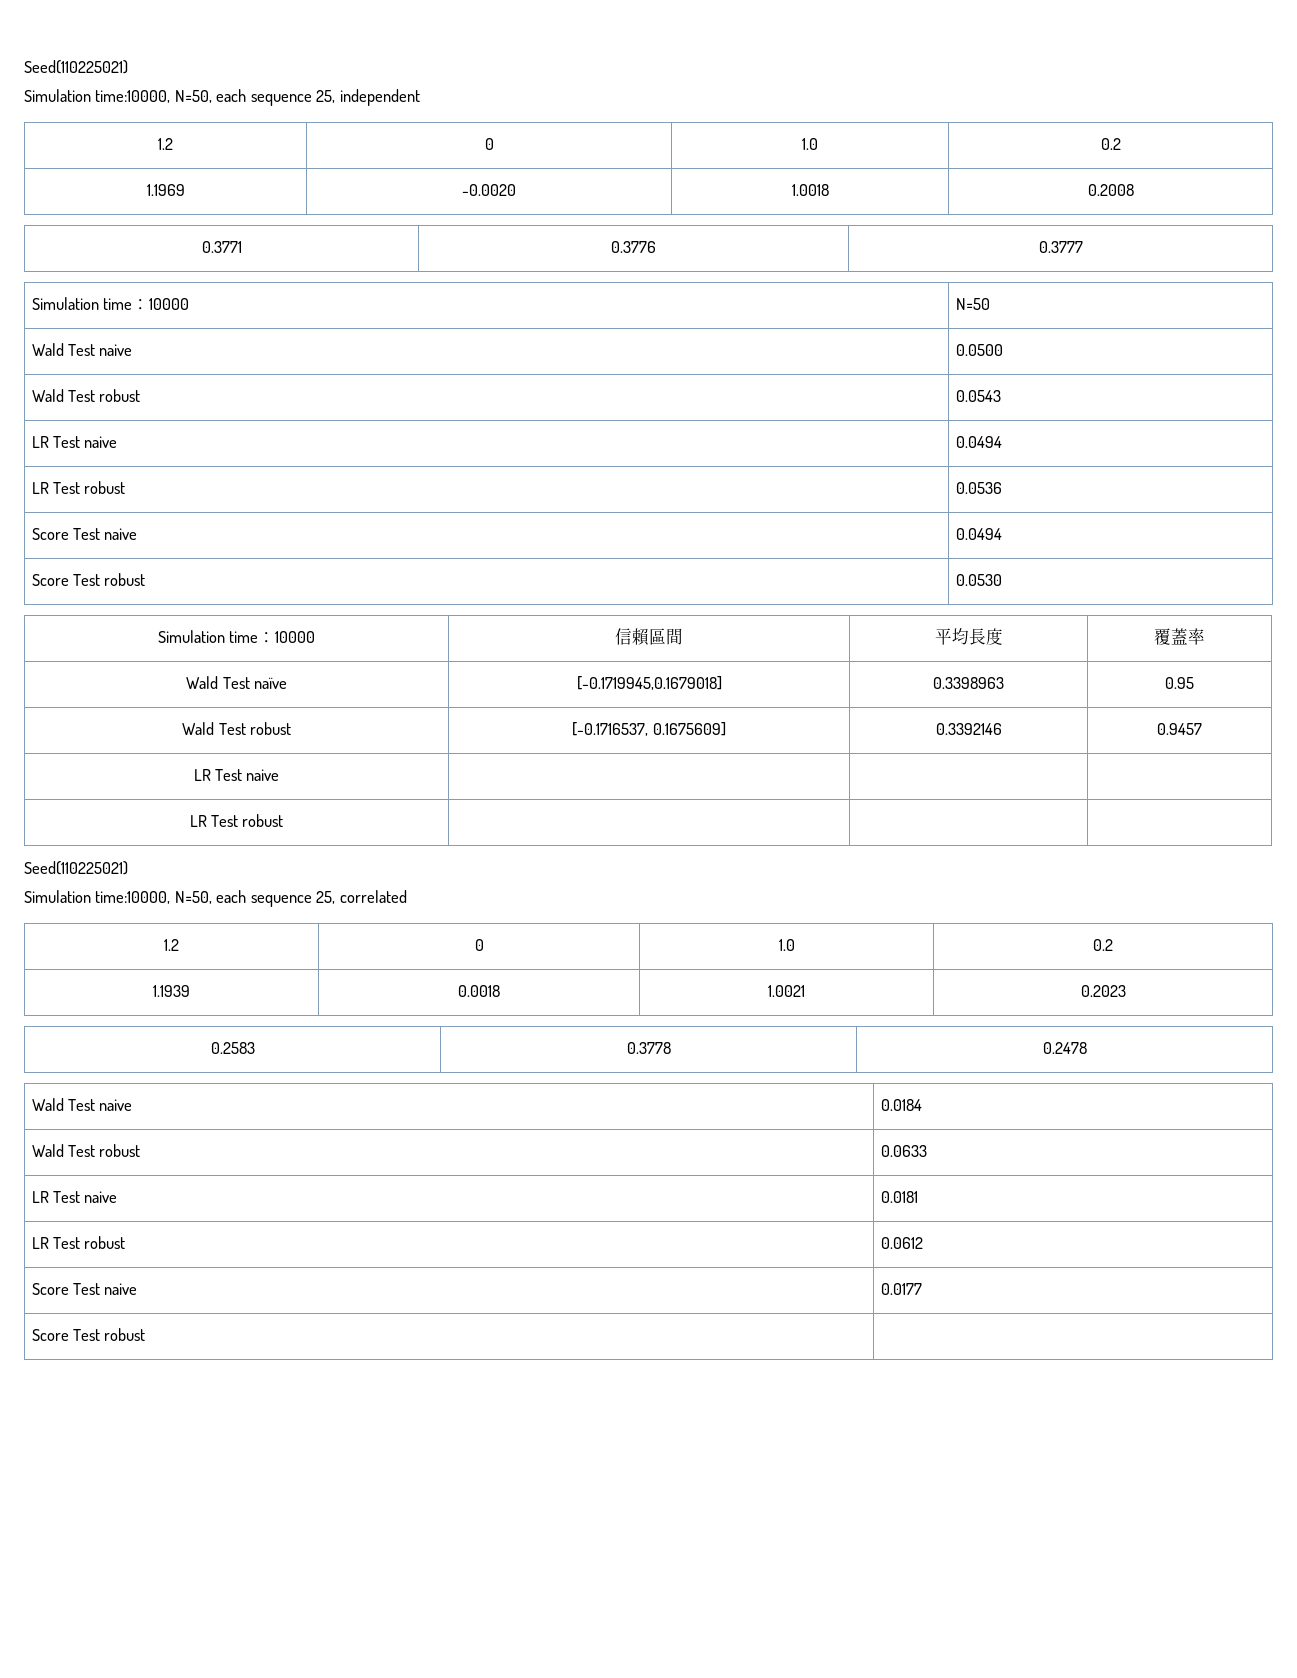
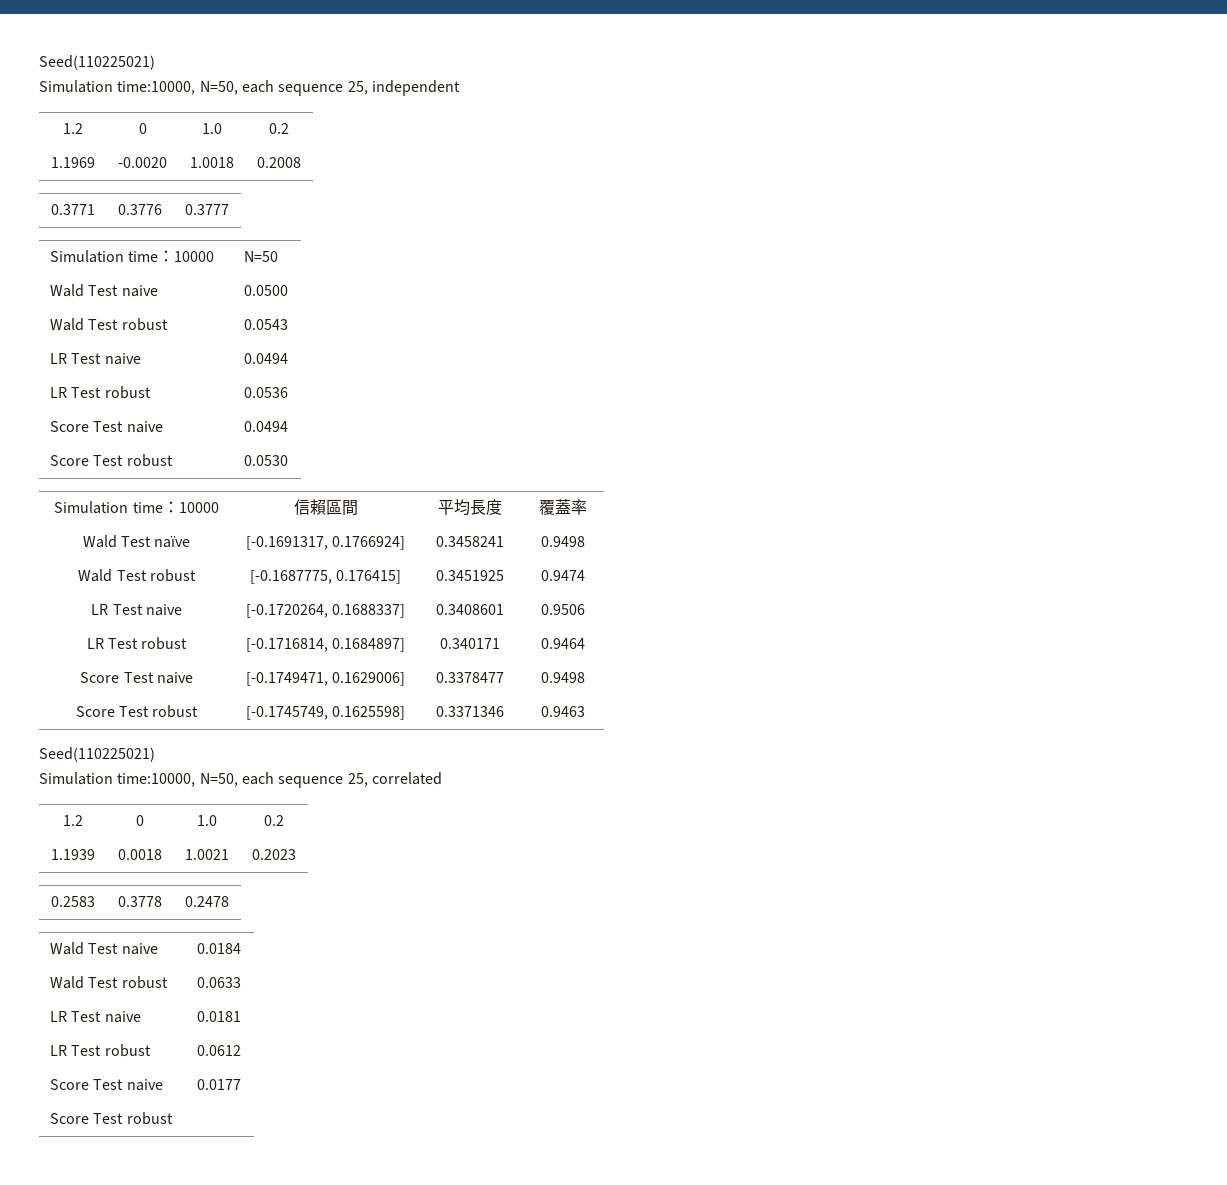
[576,676,722,690] [933,677,1004,689] [1164,677,1194,689] [182,722,291,735] [572,722,726,736] [935,723,1002,735] [1156,723,1202,735] [193,769,280,781] [189,814,284,827] [-0.1719945,0.1679018] | 0.3398963 | 0.95 // Wald Test robust | [-0.1716537, 0.1675609] | 0.3392146 | 0.9457 // LR Test naive | | | // LR Test robust | | | -> [245,536,406,550] [435,536,504,547] [540,536,585,547] [78,569,196,582] [249,570,402,584] [435,570,504,581] [540,570,585,581] [91,604,182,616] [245,604,406,618] [435,604,504,615] [540,604,585,615] [86,637,188,650] [245,638,406,652] [439,638,500,649] [540,638,585,649] [80,672,193,684] [245,672,406,686] [435,672,504,683] [540,672,585,683] [75,705,199,718] [245,706,406,720] [435,706,504,717] [540,706,585,717] [-0.1691317, 0.1766924] | 0.3458241 | 0.9498 // Wald Test robust | [-0.1687775, 0.176415] | 0.3451925 | 0.9474 // LR Test naive | [-0.1720264, 0.1688337] | 0.3408601 | 0.9506 // LR Test robust | [-0.1716814, 0.1684897] | 0.340171 | 0.9464 // Score Test naive | [-0.1749471, 0.1629006] | 0.3378477 | 0.9498 // Score Test robust | [-0.1745749, 0.1625598] | 0.3371346 | 0.9463

